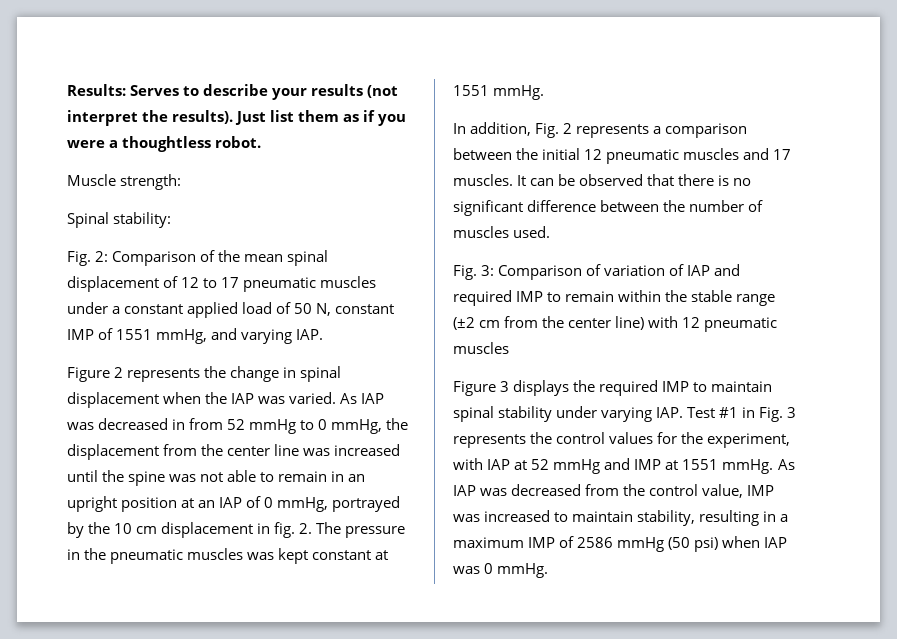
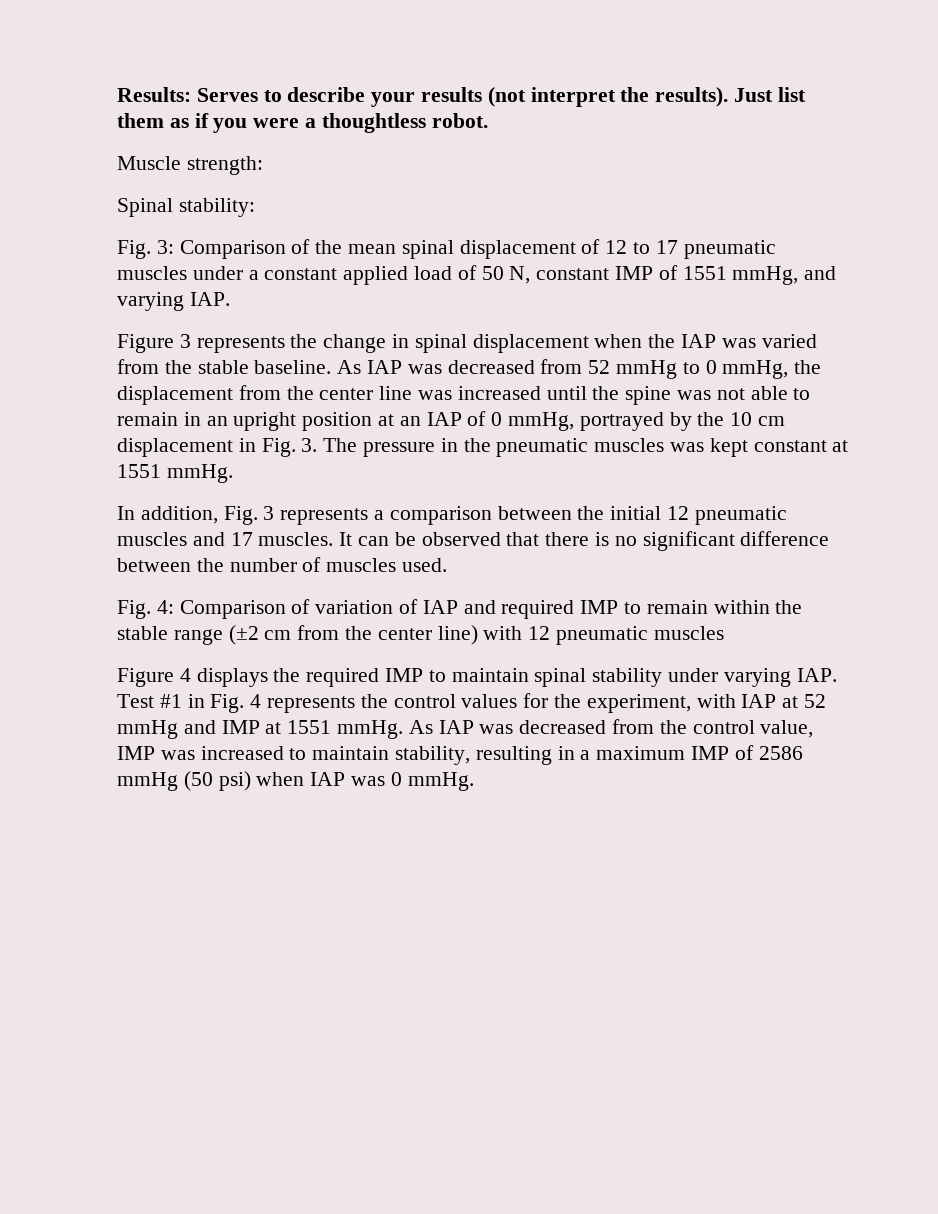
[95,251,109,262] 2: -> [156,240,174,254] 3:
[114,367,124,378] 2 -> [179,334,191,348] 3
[289,392,385,404] [67,418,186,430] varied. As IAP was decreased in -> [761,334,817,348] [117,359,535,374] varied from the stable baseline. As IAP was decreased
[274,522,313,538] fig. 2. -> [261,438,318,457] Fig. 3.
[563,123,573,134] 2 -> [263,506,275,520] 3
[481,265,495,276] 3: -> [156,600,174,614] 4:
[500,381,510,392] 3 -> [179,668,191,682] 4
[787,407,797,418] 3 -> [250,694,262,708] 4

